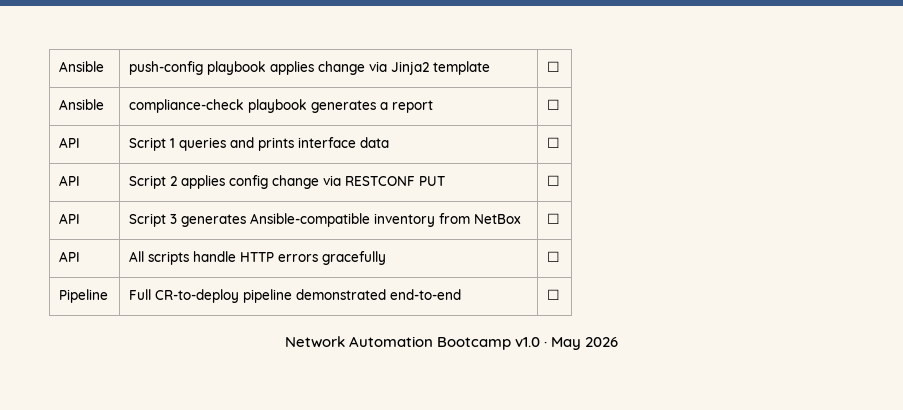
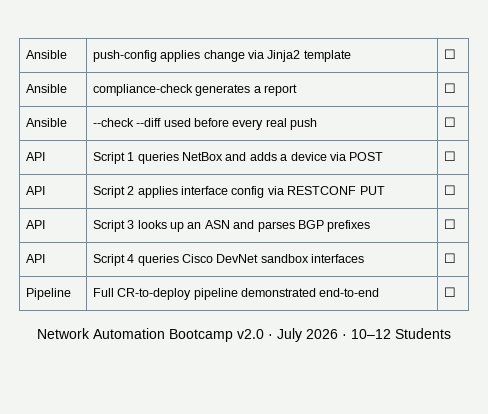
[207,61,267,75] playbook -> (157, 56) none
[248,99,308,113] playbook -> (193, 90) none
[59,137,81,148] [129,137,390,151] API | Script 1 queries and prints interface data -> [25,118,67,127] [92,118,318,130] [443,117,456,127] [25,152,45,161] [92,152,384,164] Ansible | --check --diff used before every real push | ☐ // API | Script 1 queries NetBox and adds a device via POST
[229,175,320,189] config change -> [181,186,265,198] interface config
[181,213,522,227] [547,213,561,224] [59,251,81,262] [129,251,387,265] generates Ansible-compatible inventory from NetBox | ☐ // API | All scripts handle HTTP errors gracefully -> [137,220,371,232] [443,219,456,229] [25,254,45,263] [92,254,365,266] looks up an ASN and parses BGP prefixes | ☐ // API | Script 4 queries Cisco DevNet sandbox interfaces
[515,337,619,350] v1.0 · May 2026 -> [237,328,451,342] v2.0 · July 2026 · 10–12 Students

